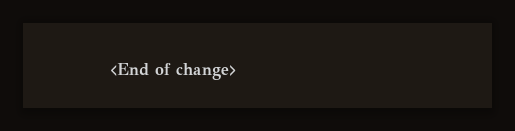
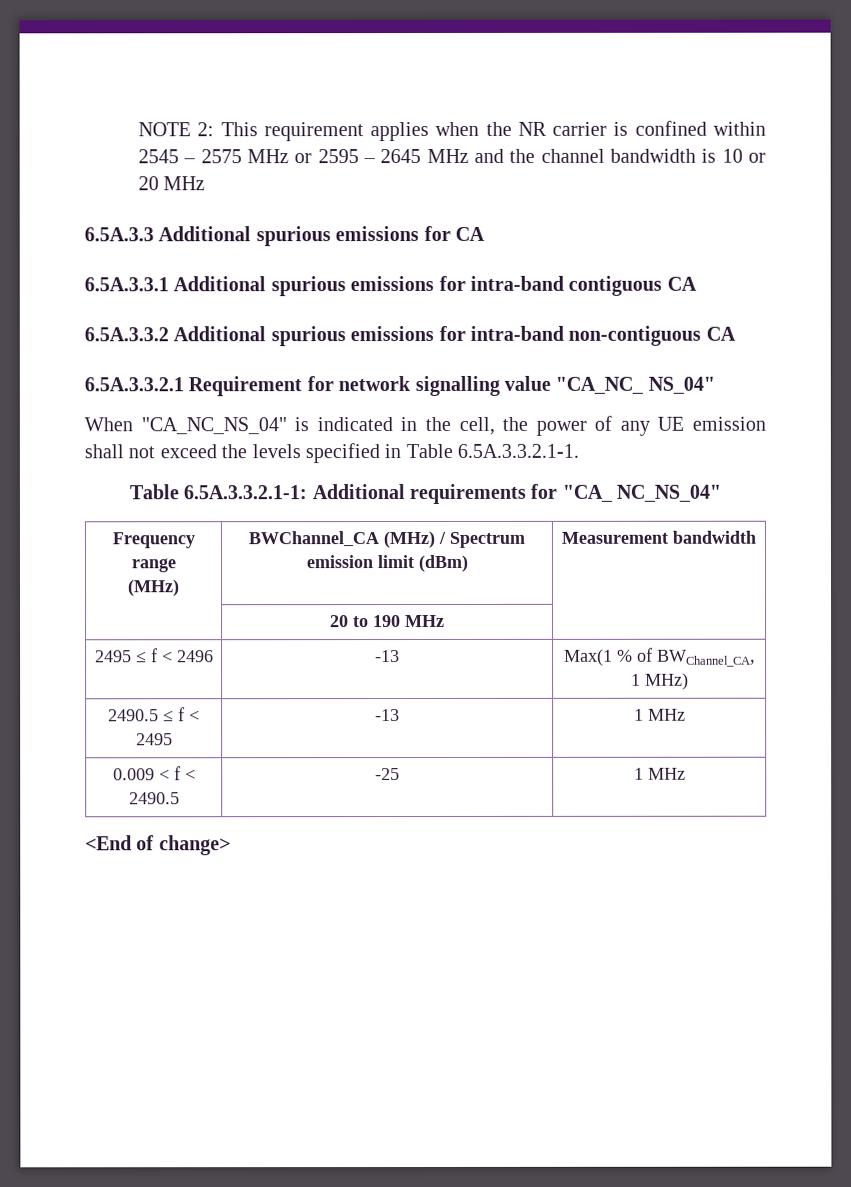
(109, 69) none -> [137,120,766,142] [137,148,767,164] [137,176,206,191] [84,225,485,247] [84,275,697,297] [84,325,736,347] [84,375,715,397] [84,415,766,436] [84,443,580,464] [128,483,722,505] [111,532,195,549] [130,558,176,573] [127,579,180,597] [248,530,525,549] [305,554,468,573] [561,530,756,544] [330,614,445,628] [94,648,214,663] [375,650,400,663] [563,647,756,667] [630,672,689,690] [108,707,200,722] [135,733,173,746] [375,709,400,722] [633,708,686,721] [112,766,196,781] [128,792,180,805] [375,768,400,781] [633,767,686,780] NOTE 2: This requirement applies when the NR carrier is confined within 2545 – 2575 MHz or 2595 – 2645 MHz and the channel bandwidth is 10 or 20 MHz // 6.5A.3.3 Additional spurious emissions for CA // 6.5A.3.3.1 Additional spurious emissions for intra-band contiguous CA // 6.5A.3.3.2 Additional spurious emissions for intra-band non-contiguous CA // 6.5A.3.3.2.1 Requirement for network signalling value "CA_NC_ NS_04" // When "CA_NC_NS_04" is indicated in the cell, the power of any UE emission shall not exceed the levels specified in Table 6.5A.3.3.2.1-1. // Table 6.5A.3.3.2.1-1: Additional requirements for "CA_ NC_NS_04" // Frequency range // (MHz) | BWChannel_CA (MHz) / Spectrum emission limit (dBm) | Measurement bandwidth // | 20 to 190 MHz | // 2495 ≤ f < 2496 | -13 | Max(1 % of BWChannel_CA, 1 MHz) // 2490.5 ≤ f < 2495 | -13 | 1 MHz // 0.009 < f < 2490.5 | -25 | 1 MHz //

